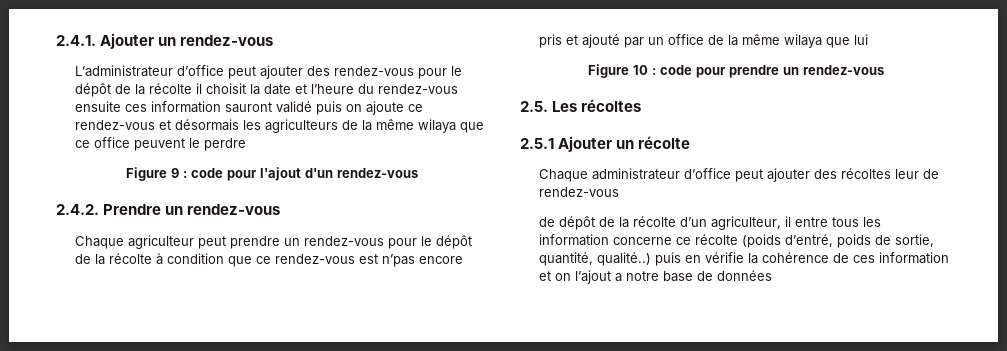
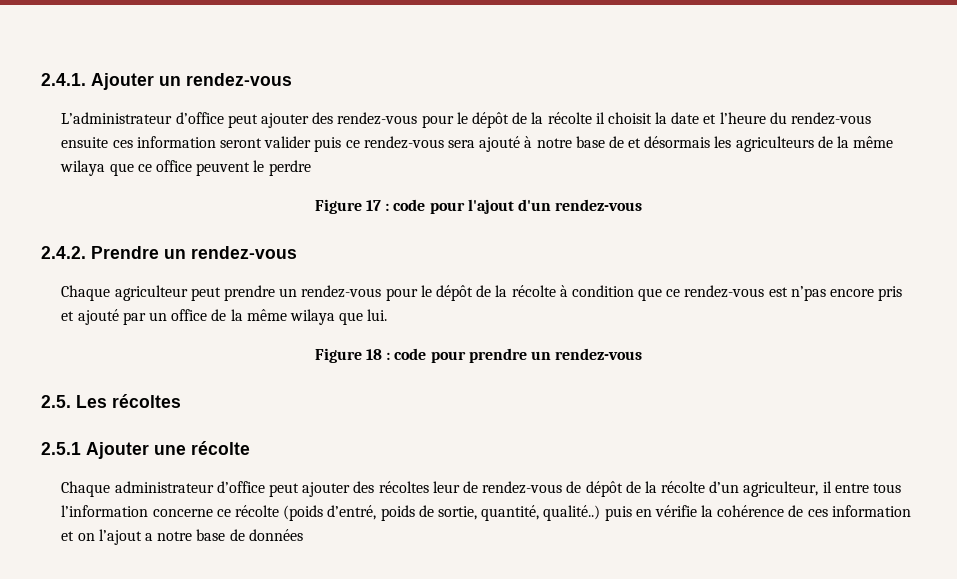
[225,101,424,115] [75,120,156,130] sauront validé puis on ajoute ce rendez-vous -> [220,136,624,152] seront valider puis ce rendez-vous sera ajouté à notre base de
[170,168,179,178] 9 -> [366,200,382,211] 17
[854,34,869,45] [587,64,648,78] lui // Figure 10 -> [367,309,388,321] [314,348,383,363] lui. // Figure 18
[616,140,635,149] un -> [154,445,186,455] une
(620, 192) // -> (563, 487) none
[863,217,882,227] [539,234,610,246] les information -> [61,505,149,517] l’information

